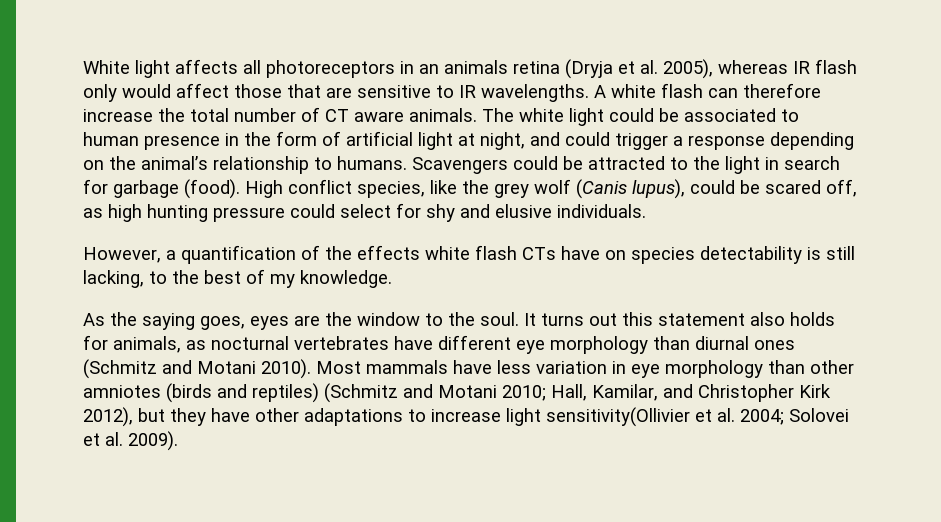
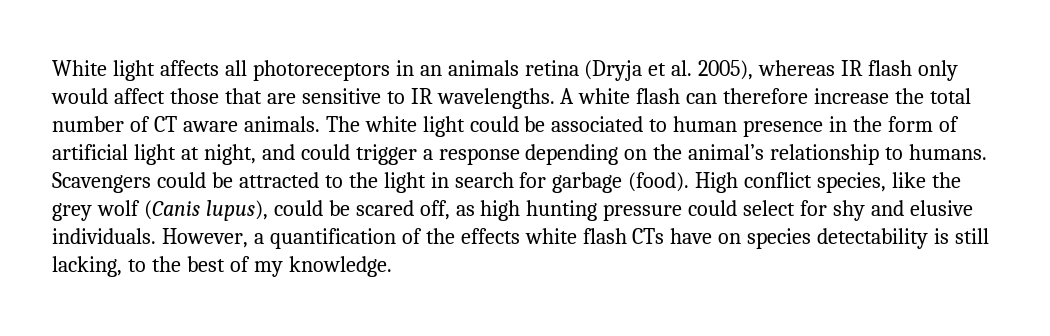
(646, 211) // -> (156, 236) none
[83,312,835,330] [83,335,795,354] [83,359,854,379] [83,383,831,403] [83,407,849,427] [83,431,178,451] // As the saying goes, eyes are the window to the soul. It turns out this statement also holds for animals, as nocturnal vertebrates have different eye morphology than diurnal ones (Schmitz and Motani 2010). Most mammals have less variation in eye morphology than other amniotes (birds and reptiles) (Schmitz and Motani 2010; Hall, Kamilar, and Christopher Kirk 2012), but they have other adaptations to increase light sensitivity(Ollivier et al. 2004; Solovei et al. 2009). -> (392, 266) none

